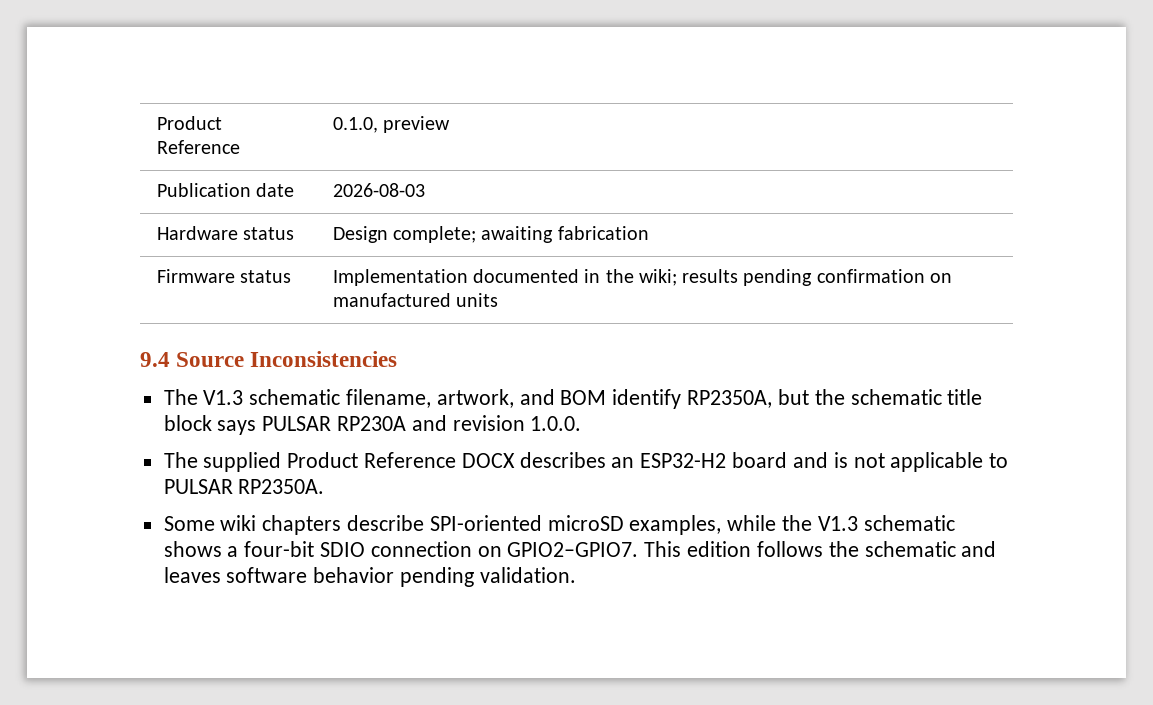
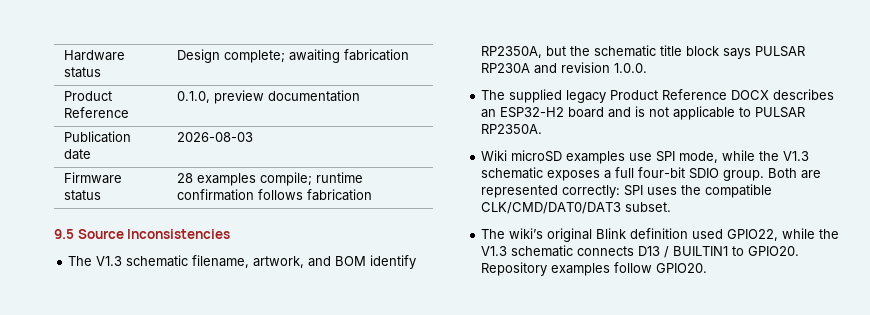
[156,116,222,130] [156,140,240,154] [332,116,451,133] [156,183,295,197] [332,183,425,197] Product Reference | 0.1.0, preview // Publication date | 2026-08-03 // -> (63, 55) none
[156,269,292,283] [332,269,953,286] [332,293,499,307] [140,352,170,367] Firmware status | Implementation documented in the wiki; results pending confirmation on manufactured units // 9.4 -> [63,91,112,101] [63,107,129,118] [176,90,360,104] [63,131,131,143] [63,149,91,160] [176,132,253,142] [63,172,122,184] [63,190,101,201] [176,172,363,186] [176,189,372,201] [54,229,74,239] Product Reference | 0.1.0, preview documentation // Publication date | 2026-08-03 // Firmware status | 28 examples compile; runtime confirmation follows fabrication // 9.5
(282, 462) none -> [566,90,607,103] legacy
[163,515,955,535] [163,541,997,557] [163,567,576,587] Some wiki chapters describe SPI-oriented microSD examples, while the V1.3 schematic shows a four-bit SDIO connection on GPIO2–GPIO7. This edition follows the schematic and leaves software behavior pending validation. -> [481,150,810,164] [481,167,822,181] [481,184,773,198] [481,202,672,214] [481,228,840,242] [481,245,800,258] [481,262,708,276] Wiki microSD examples use SPI mode, while the V1.3 schematic exposes a full four-bit SDIO group. Both are represented correctly: SPI uses the compatible CLK/CMD/DAT0/DAT3 subset. // The wiki’s original Blink definition used GPIO22, while the V1.3 schematic connects D13 / BUILTIN1 to GPIO20. Repository examples follow GPIO20.

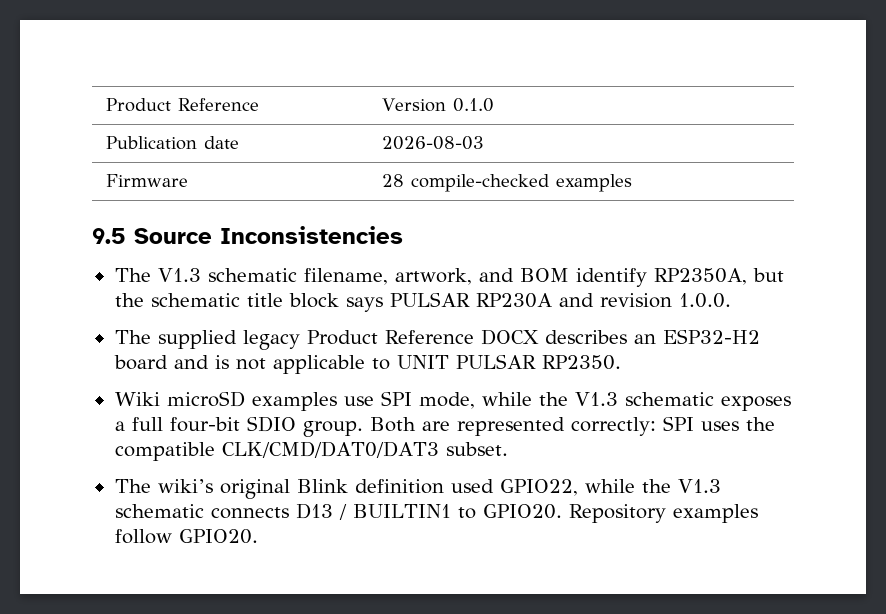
[63,50,125,61] [63,67,101,78] [176,49,409,63] Hardware status | Design complete; awaiting fabrication // -> (106, 105) none
[176,90,360,104] 0.1.0, preview documentation -> [382,98,495,112] Version 0.1.0
[63,190,101,201] status -> (189, 180) none
[196,172,363,186] [176,189,372,201] examples compile; runtime confirmation follows fabrication -> [411,174,633,192] compile-checked examples
[755,107,806,118] [481,124,543,134] PULSAR RP2350A. -> [396,354,621,370] UNIT PULSAR RP2350.

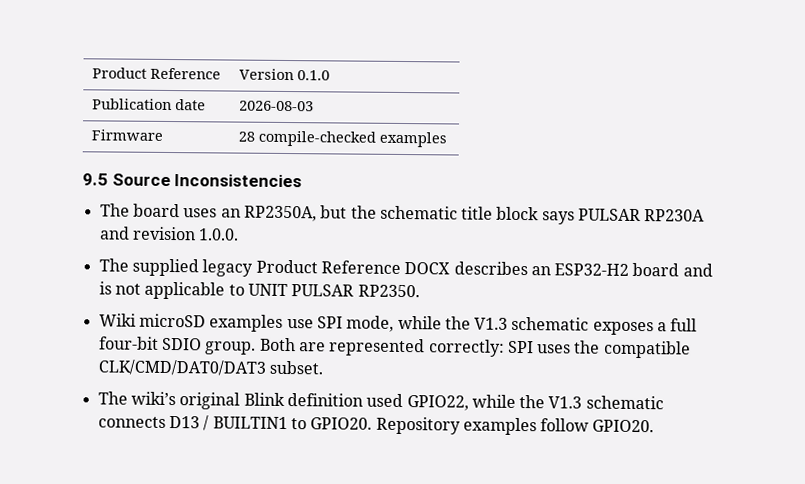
[157,268,647,287] V1.3 schematic filename, artwork, and BOM identify -> [132,203,241,218] board uses an

